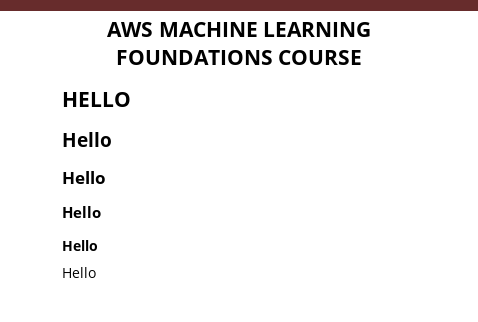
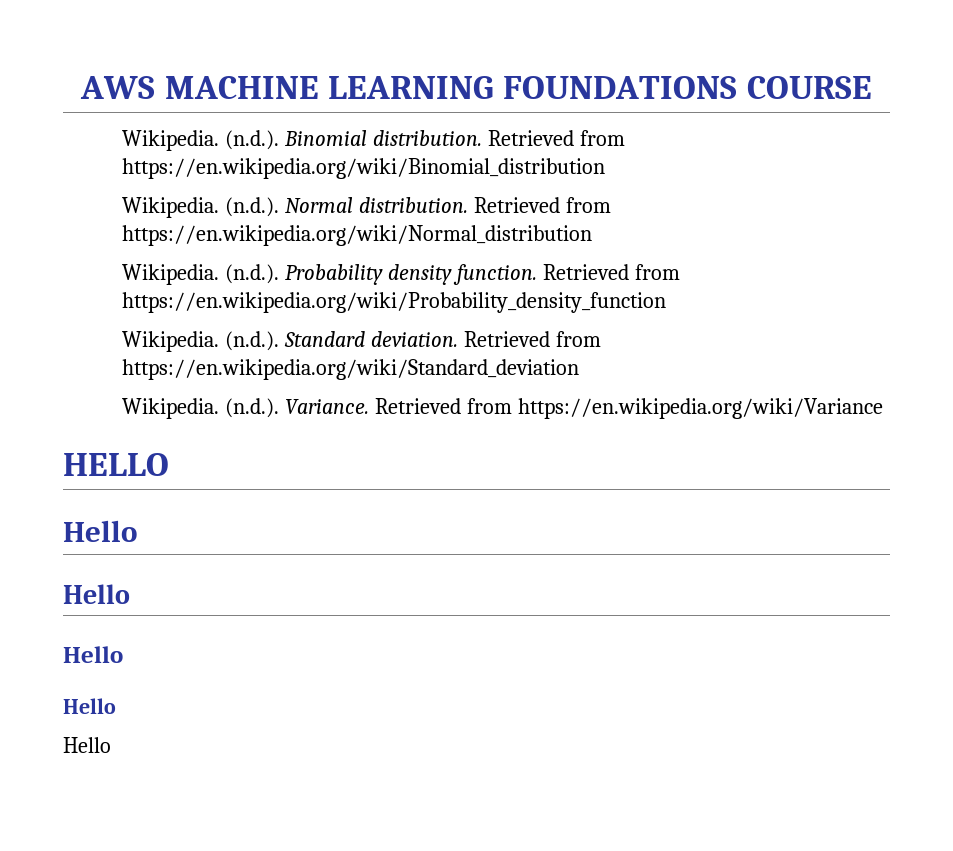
(363, 57) none -> [122,130,625,151] [122,158,606,179] [122,197,611,218] [122,225,593,246] [122,264,680,285] [122,292,667,313] [122,331,601,352] [122,359,580,380] [122,398,883,419] // Wikipedia. (n.d.). Binomial distribution. Retrieved from https://en.wikipedia.org/wiki/Binomial_distribution // Wikipedia. (n.d.). Normal distribution. Retrieved from https://en.wikipedia.org/wiki/Normal_distribution // Wikipedia. (n.d.). Probability density function. Retrieved from https://en.wikipedia.org/wiki/Probability_density_function // Wikipedia. (n.d.). Standard deviation. Retrieved from https://en.wikipedia.org/wiki/Standard_deviation // Wikipedia. (n.d.). Variance. Retrieved from https://en.wikipedia.org/wiki/Variance

